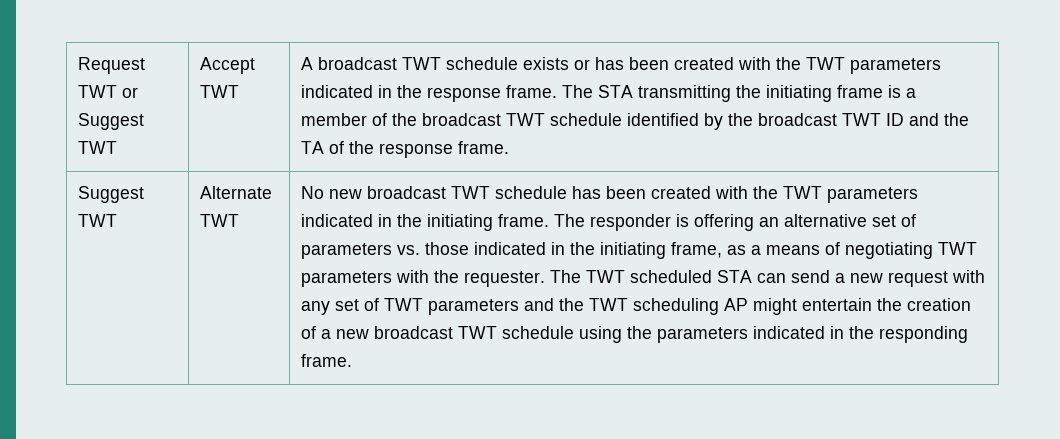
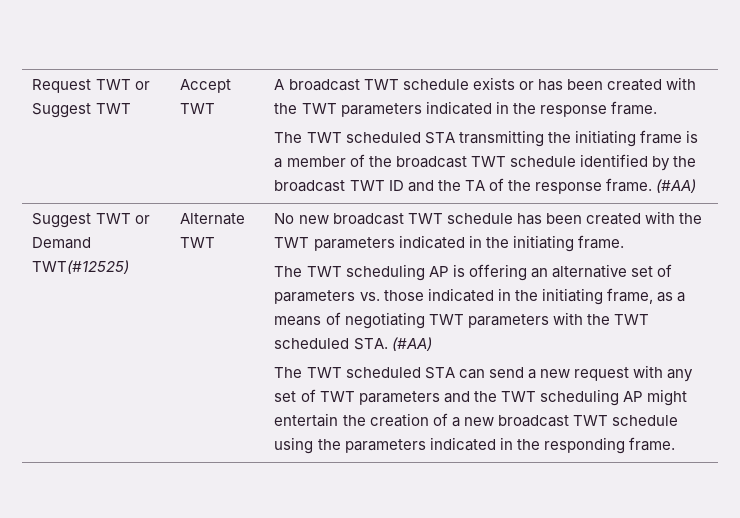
[562,85,594,98] The -> [274,132,421,143] // The TWT scheduled
[78,186,145,203] [78,214,118,227] // Suggest TWT -> [655,179,696,193] [32,213,150,228] [32,237,92,249] [32,260,130,274] (#AA) // Suggest TWT or Demand TWT(#12525)
[554,214,672,231] The responder -> [274,264,449,281] // The TWT scheduling AP
[464,271,546,287] requester. -> [613,314,649,325] [274,337,432,351] TWT scheduled STA. (#AA) //

